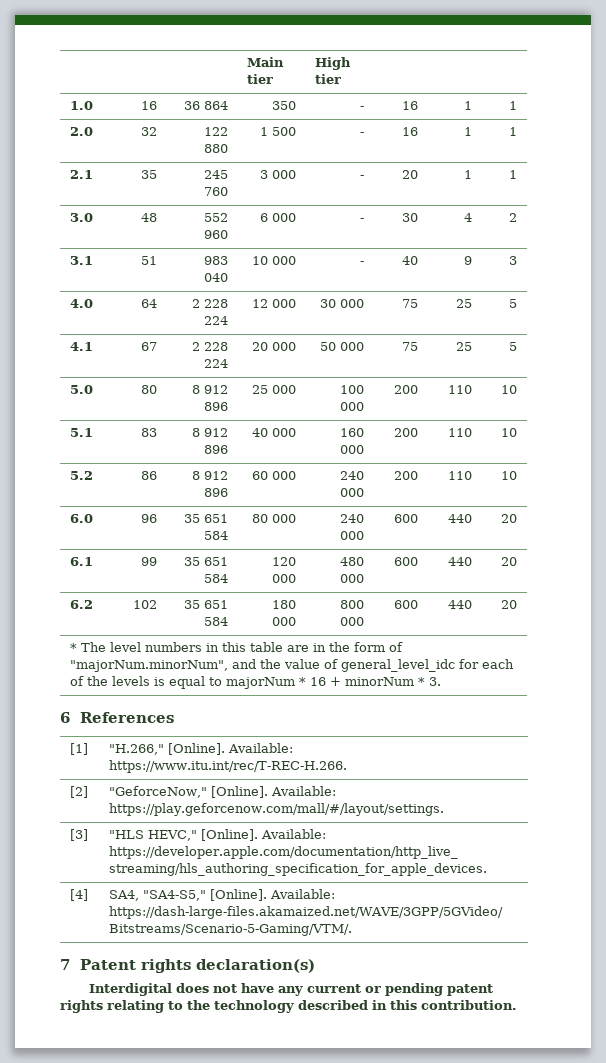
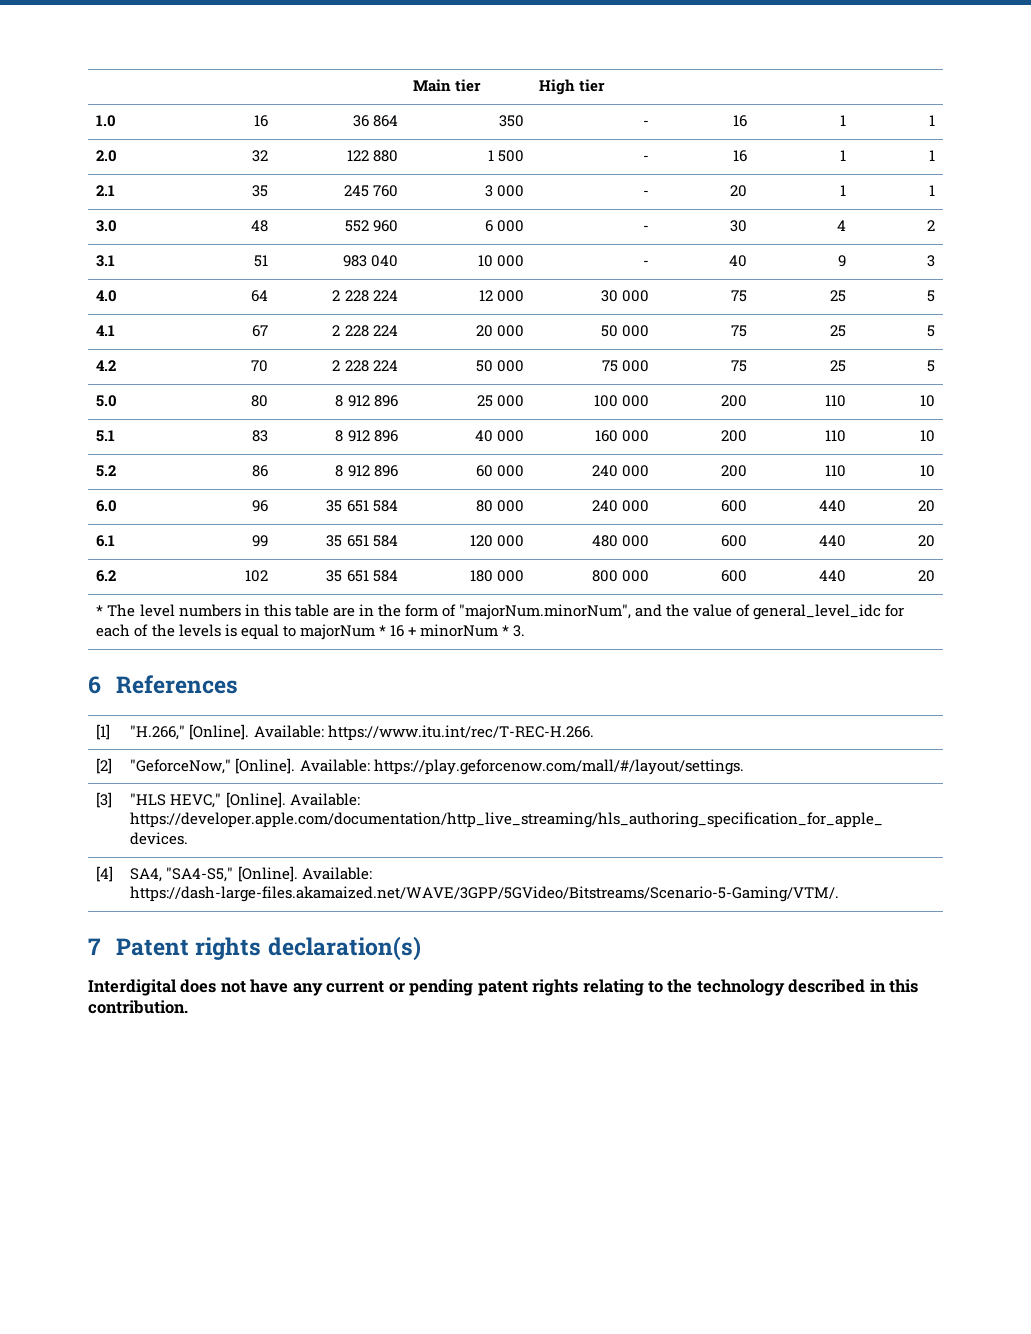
(517, 346) none -> [96,360,117,371] [250,360,268,372] [332,360,398,372] [475,360,524,372] [601,360,649,372] [730,360,747,372] [829,360,846,372] [926,360,935,372] // 4.2 | 70 | 2 228 224 | 50 000 | 75 000 | 75 | 25 | 5

